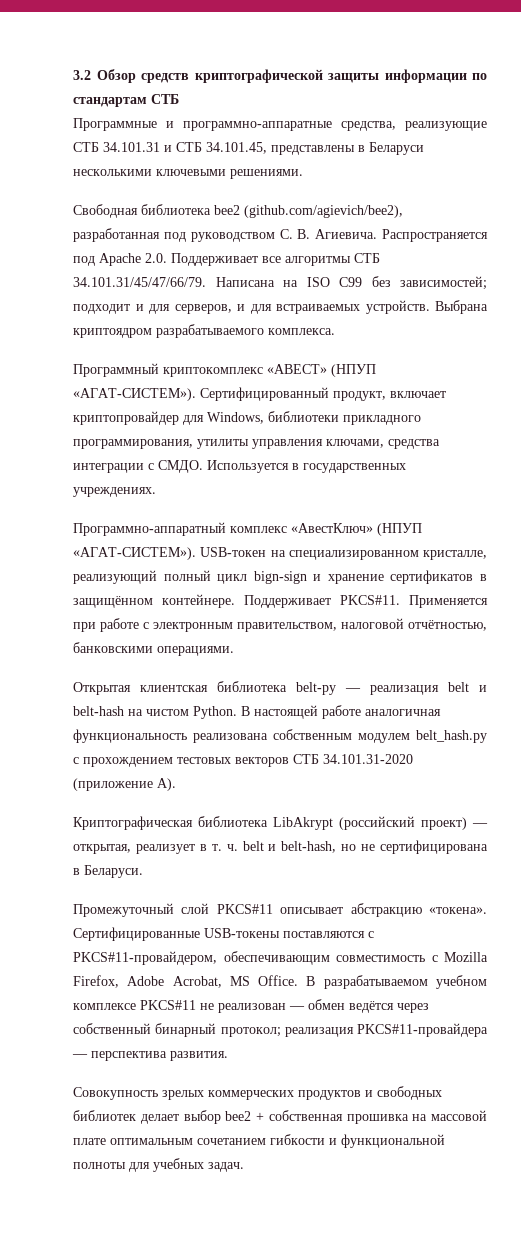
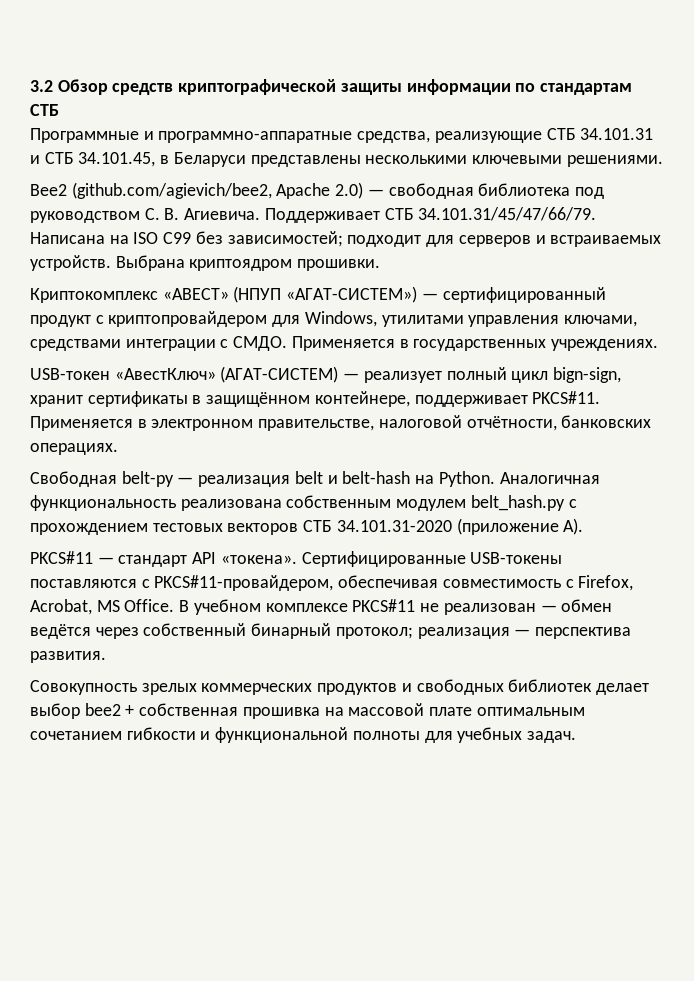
[271,145,355,155] представлены -> (156, 159) none
(424, 148) none -> [250,155,361,167] представлены
[73,204,403,218] [73,228,160,242] Свободная библиотека bee2 (github.com/agievich/bee2), разработанная -> [30,182,571,199] Bee2 (github.com/agievich/bee2, Apache 2.0) — свободная библиотека
[382,229,488,242] [73,253,351,266] Распространяется под Apache 2.0. Поддерживает все алгоритмы -> [264,208,380,223] Поддерживает
[135,300,488,314] [73,324,335,338] [73,363,376,377] [73,387,446,401] [73,411,421,425] [73,439,249,449] и для серверов, и для встраиваемых устройств. Выбрана криптоядром разрабатываемого комплекса. // Программный криптокомплекс «АВЕСТ» (НПУП «АГАТ-СИСТЕМ»). Сертифицированный продукт, включает криптопровайдер для Windows, библиотеки прикладного программирования, утилиты -> [426,235,662,247] [30,255,381,271] [30,286,606,303] [30,311,464,327] для серверов и встраиваемых устройств. Выбрана криптоядром прошивки. // Криптокомплекс «АВЕСТ» (НПУП «АГАТ-СИСТЕМ») — сертифицированный продукт с криптопровайдером для Windows, утилитами
[388,439,440,449] средства -> [30,339,121,351] средствами
[207,460,289,473] Используется -> [291,336,395,351] Применяется
[73,522,422,536] [73,547,487,560] [73,570,487,584] [73,594,488,608] [73,618,487,632] [73,642,234,656] [73,681,287,695] Программно-аппаратный комплекс «АвестКлюч» (НПУП «АГАТ-СИСТЕМ»). USB-токен на специализированном кристалле, реализующий полный цикл bign-sign и хранение сертификатов в защищённом контейнере. Поддерживает PKCS#11. Применяется при работе с электронным правительством, налоговой отчётностью, банковскими операциями. // Открытая клиентская библиотека -> [30,366,622,383] [30,391,601,407] [30,415,652,431] [30,443,118,455] [30,471,117,487] USB-токен «АвестКлюч» (АГАТ-СИСТЕМ) — реализует полный цикл bign-sign, хранит сертификаты в защищённом контейнере, поддерживает PKCS#11. Применяется в электронном правительстве, налоговой отчётности, банковских операциях. // Свободная
[146,705,441,719] чистом Python. В настоящей работе аналогичная -> [438,471,600,487] Python. Аналогичная
[73,816,488,830] [73,840,488,854] [73,865,143,878] [73,903,422,917] Криптографическая библиотека LibAkrypt (российский проект) — открытая, реализует в т. ч. belt и belt-hash, но не сертифицирована в Беларуси. // Промежуточный слой PKCS#11 описывает абстракцию -> [30,551,217,567] PKCS#11 — стандарт API
[223,951,330,965] обеспечивающим -> [338,575,439,588] обеспечивая
[444,952,488,962] [73,975,165,988] Mozilla Firefox, Adobe -> [578,575,634,591] Firefox,
[323,975,428,989] разрабатываемом -> (190, 606) none
[357,1023,488,1037] PKCS#11-провайдера -> (510, 633) none

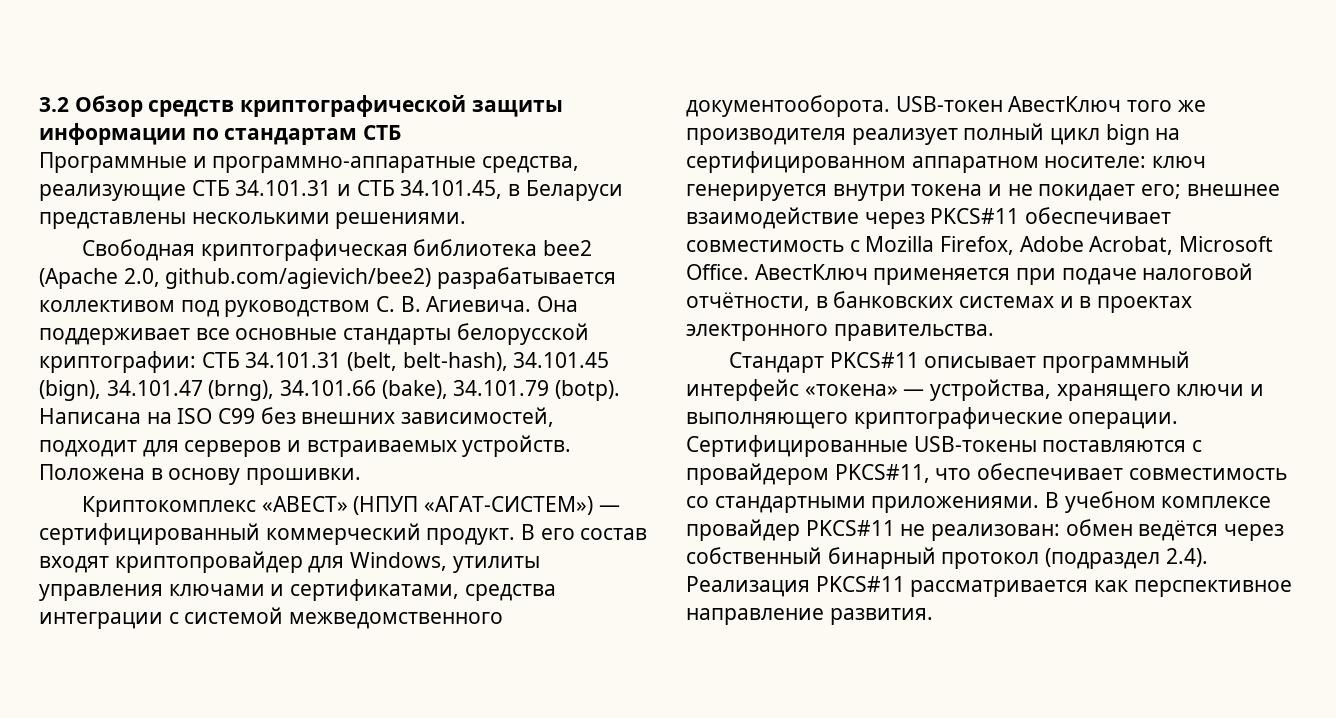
[472,155,563,164] ключевыми -> (330, 218) none
[30,182,571,199] Bee2 (github.com/agievich/bee2, Apache 2.0) — свободная библиотека -> [81,239,592,261] [39,267,617,289] [39,300,175,312] Свободная криптографическая библиотека bee2 (Apache 2.0, github.com/agievich/bee2) разрабатывается коллективом
[264,207,597,223] Поддерживает СТБ 34.101.31/45/47/66/79. -> [537,296,579,312] [39,323,589,345] [39,351,610,373] [39,380,621,401] Она поддерживает все основные стандарты белорусской криптографии: СТБ 34.101.31 (belt, belt-hash), 34.101.45 (bign), 34.101.47 (brng), 34.101.66 (bake), 34.101.79 (botp).
[227,231,343,247] зависимостей; -> [301,407,555,427] внешних зависимостей,
[115,255,293,271] Выбрана криптоядром -> [39,464,241,485] Положена в основу
[30,311,638,327] [30,336,659,351] [30,366,622,383] [30,391,601,407] [30,415,652,431] [30,443,118,455] [30,471,600,487] [30,495,577,511] [30,518,584,535] [30,551,563,567] [30,575,634,591] [30,599,175,615] продукт с криптопровайдером для Windows, утилитами управления ключами, средствами интеграции с СМДО. Применяется в государственных учреждениях. // USB-токен «АвестКлюч» (АГАТ-СИСТЕМ) — реализует полный цикл bign-sign, хранит сертификаты в защищённом контейнере, поддерживает PKCS#11. Применяется в электронном правительстве, налоговой отчётности, банковских операциях. // Свободная belt-py — реализация belt и belt-hash на Python. Аналогичная функциональность реализована собственным модулем belt_hash.py с прохождением тестовых векторов СТБ 34.101.31-2020 (приложение А). // PKCS#11 — стандарт API «токена». Сертифицированные USB-токены поставляются с PKCS#11-провайдером, обеспечивая совместимость с Firefox, Acrobat, MS Office. -> [265,523,648,545] [39,551,540,573] [39,579,556,601] [39,607,504,629] [686,95,1206,117] [686,123,1181,145] [686,151,1207,173] [686,184,1280,201] [686,207,1172,229] [686,236,1274,255] [686,263,1254,285] [686,291,1193,313] [686,324,994,341] [728,351,1190,373] [686,379,1265,401] [686,407,1179,429] [686,435,1203,457] [686,463,1287,485] [686,496,1040,513] коммерческий продукт. В его состав входят криптопровайдер для Windows, утилиты управления ключами и сертификатами, средства интеграции с системой межведомственного документооборота. USB-токен АвестКлюч того же производителя реализует полный цикл bign на сертифицированном аппаратном носителе: ключ генерируется внутри токена и не покидает его; внешнее взаимодействие через PKCS#11 обеспечивает совместимость с Mozilla Firefox, Adobe Acrobat, Microsoft Office. АвестКлюч применяется при подаче налоговой отчётности, в банковских системах и в проектах электронного правительства. // Стандарт PKCS#11 описывает программный интерфейс «токена» — устройства, хранящего ключи и выполняющего криптографические операции. Сертифицированные USB-токены поставляются с провайдером PKCS#11, что обеспечивает совместимость со стандартными приложениями.
(348, 607) none -> [686,519,800,541] провайдер
[443,603,557,615] реализован — -> [931,524,1061,541] реализован:
[335,627,632,639] [30,651,106,663] [30,679,650,695] [30,703,585,719] [30,727,577,743] протокол; реализация — перспектива развития. // Совокупность зрелых коммерческих продуктов и свободных библиотек делает выбор bee2 + собственная прошивка на массовой плате оптимальным сочетанием гибкости и функциональной полноты для учебных задач. -> [941,548,1208,569] [686,576,1292,597] [686,608,933,625] протокол (подраздел 2.4). Реализация PKCS#11 рассматривается как перспективное направление развития.

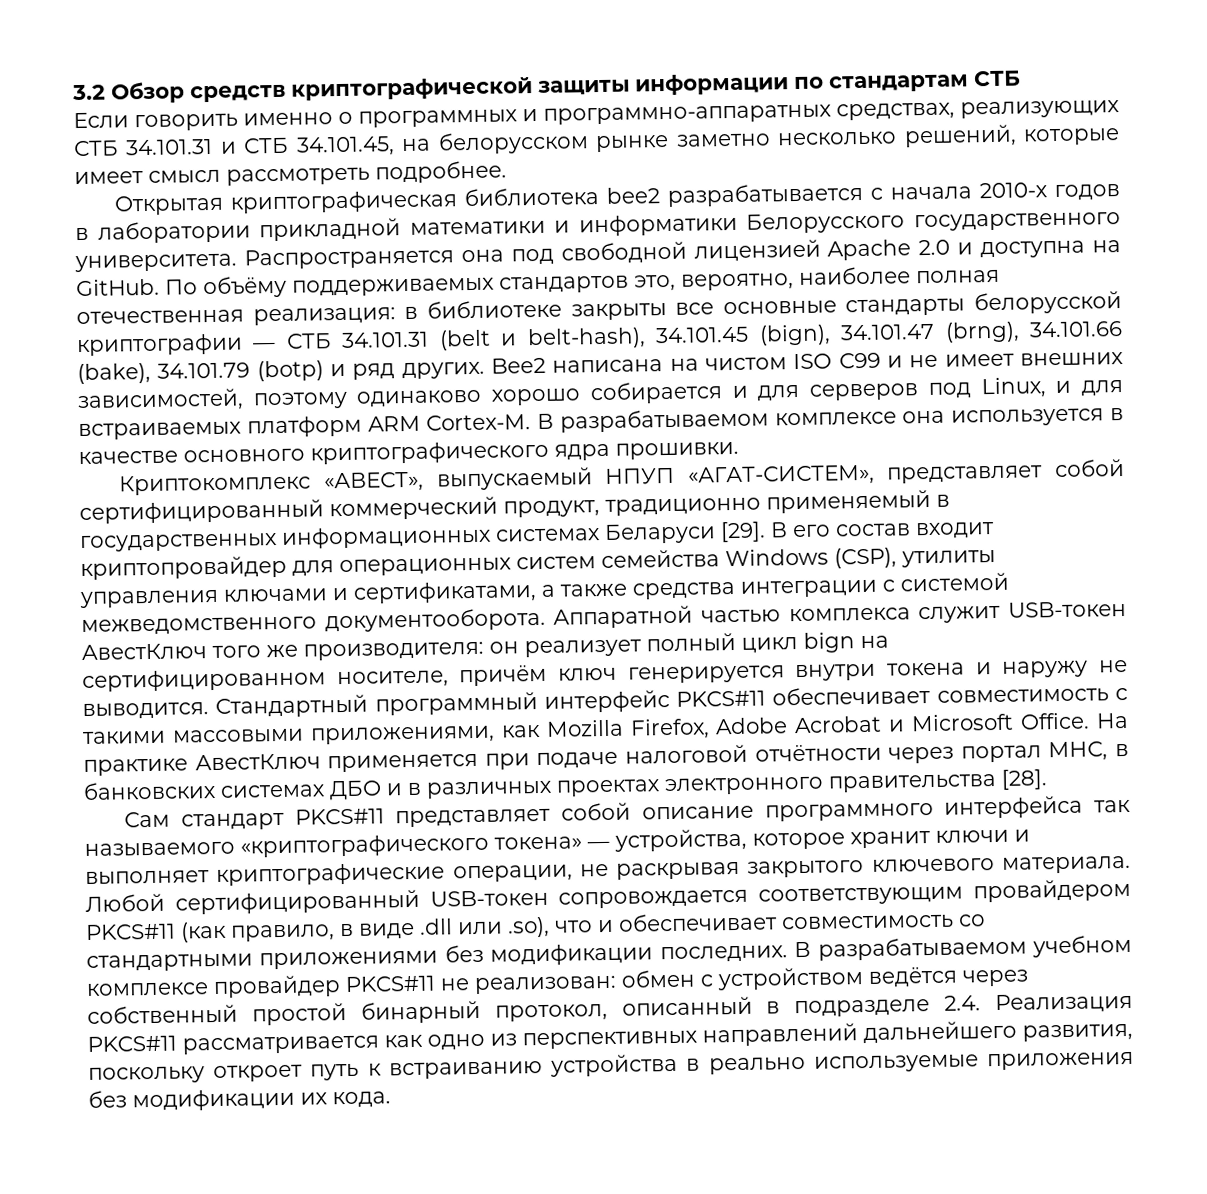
[39,152,580,173] [39,184,186,201] Программные и программно-аппаратные средства, реализующие -> [73,100,1119,132] Если говорить именно о программных и программно-аппаратных средствах, реализующих
[508,180,623,201] [39,212,467,229] [81,239,592,261] [39,267,617,289] [39,296,579,317] [39,323,589,345] [39,351,398,373] в Беларуси представлены несколькими решениями. // Свободная криптографическая библиотека bee2 (Apache 2.0, github.com/agievich/bee2) разрабатывается коллективом под руководством С. В. Агиевича. Она поддерживает все основные стандарты белорусской криптографии: СТБ 34.101.31 (belt, -> [401,124,1121,155] [74,160,507,186] [114,182,1120,216] [75,212,1121,244] [74,239,1121,273] [76,266,1000,299] [76,291,1122,326] [76,329,518,357] на белорусском рынке заметно несколько решений, которые имеет смысл рассмотреть подробнее. // Открытая криптографическая библиотека bee2 разрабатывается с начала 2010-х годов в лаборатории прикладной математики и информатики Белорусского государственного университета. Распространяется она под свободной лицензией Apache 2.0 и доступна на GitHub. По объёму поддерживаемых стандартов это, вероятно, наиболее полная отечественная реализация: в библиотеке закрыты все основные стандарты белорусской криптографии — СТБ 34.101.31 (belt и
[555,380,621,401] [39,407,555,427] [39,435,572,457] [39,464,362,485] [81,496,620,517] [39,523,516,545] (botp). Написана на ISO C99 без внешних зависимостей, подходит для серверов и встраиваемых устройств. Положена в основу прошивки. // Криптокомплекс «АВЕСТ» (НПУП «АГАТ-СИСТЕМ») — сертифицированный коммерческий продукт. -> [256,351,1124,382] [77,377,1124,413] [78,407,1125,441] [78,440,739,465] [119,458,1125,496] [79,489,950,525] [80,521,766,553] (botp) и ряд других. Bee2 написана на чистом ISO C99 и не имеет внешних зависимостей, поэтому одинаково хорошо собирается и для серверов под Linux, и для встраиваемых платформ ARM Cortex-M. В разрабатываемом комплексе она используется в качестве основного криптографического ядра прошивки. // Криптокомплекс «АВЕСТ», выпускаемый НПУП «АГАТ-СИСТЕМ», представляет собой сертифицированный коммерческий продукт, традиционно применяемый в государственных информационных системах Беларуси [29].
[39,556,109,573] входят -> [915,521,995,539] входит
[350,552,448,571] Windows, -> [339,547,897,577] операционных систем семейства Windows (CSP),
(460, 590) none -> [541,583,627,597] а также
(890, 106) none -> [553,605,1002,629] Аппаратной частью комплекса служит
[686,128,846,145] производителя -> [303,641,519,661] производителя: он
[911,156,1147,173] аппаратном носителе: -> [336,664,548,689] носителе, причём
[1007,184,1280,201] [686,207,1172,229] [686,236,1274,255] [686,264,749,280] не покидает его; внешнее взаимодействие через PKCS#11 обеспечивает совместимость с Mozilla Firefox, Adobe Acrobat, Microsoft Office. -> [1002,659,1128,678] [82,685,1128,720] [83,712,1129,745] [83,758,188,777] наружу не выводится. Стандартный программный интерфейс PKCS#11 обеспечивает совместимость с такими массовыми приложениями, как Mozilla Firefox, Adobe Acrobat и Microsoft Office. На практике
[686,292,810,311] отчётности, -> [754,741,1109,764] отчётности через портал МНС,
(1055, 302) none -> [329,780,382,801] ДБО
(1092, 302) none -> [426,780,552,799] различных
[833,324,994,341] [728,351,1190,373] [686,379,1265,401] [686,407,1179,429] [686,435,1203,457] [686,463,1287,485] [686,492,1060,513] правительства. // Стандарт PKCS#11 описывает программный интерфейс «токена» — устройства, хранящего ключи и выполняющего криптографические операции. Сертифицированные USB-токены поставляются с провайдером PKCS#11, что обеспечивает совместимость со стандартными приложениями. В -> [828,769,1048,793] [124,795,1131,831] [84,828,1030,858] [85,855,1132,886] [85,878,1131,915] [85,912,986,943] [86,936,1027,972] правительства [28]. // Сам стандарт PKCS#11 представляет собой описание программного интерфейса так называемого «криптографического токена» — устройства, которое хранит ключи и выполняет криптографические операции, не раскрывая закрытого ключевого материала. Любой сертифицированный USB-токен сопровождается соответствующим провайдером PKCS#11 (как правило, в виде .dll или .so), что и обеспечивает совместимость со стандартными приложениями без модификации последних. В разрабатываемом
(1133, 527) none -> [700,967,864,991] с устройством
[827,547,1208,569] [686,576,1292,597] [686,608,933,625] бинарный протокол (подраздел 2.4). Реализация PKCS#11 рассматривается как перспективное направление развития. -> [251,992,1133,1026] [87,1020,1133,1055] [88,1051,1134,1084] [88,1088,391,1112] простой бинарный протокол, описанный в подразделе 2.4. Реализация PKCS#11 рассматривается как одно из перспективных направлений дальнейшего развития, поскольку откроет путь к встраиванию устройства в реально используемые приложения без модификации их кода.

